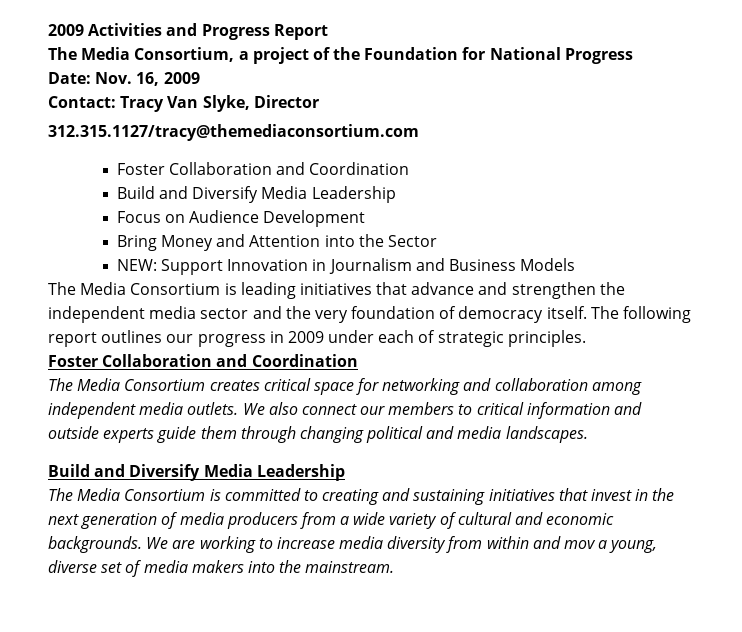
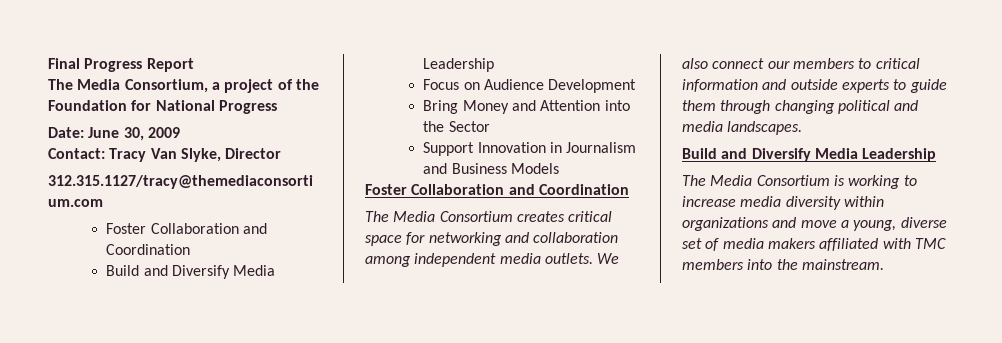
[48,23,198,36] 2009 Activities and -> [48,58,80,69] Final
[95,72,160,86] Nov. 16, -> [88,127,144,141] June 30,
[116,259,157,271] NEW: -> (490, 126) none
[48,282,625,299] [48,306,692,323] [48,330,586,347] // The Media Consortium is leading initiatives that advance and strengthen the independent media sector and the very foundation of democracy itself. The following report outlines our progress in 2009 under each of strategic principles. -> (560, 168) none
(155, 435) none -> [893,79,907,90] to
[224,488,675,505] [48,512,615,529] [48,536,196,553] committed to creating and sustaining initiatives that invest in the next generation of media producers from a wide variety of cultural and economic backgrounds. We are -> (845, 180) none
[446,536,597,553] from within and mov -> [843,196,884,207] [682,217,837,231] within organizations and move
(244, 566) none -> [819,238,946,251] [682,259,744,270] affiliated with TMC members

